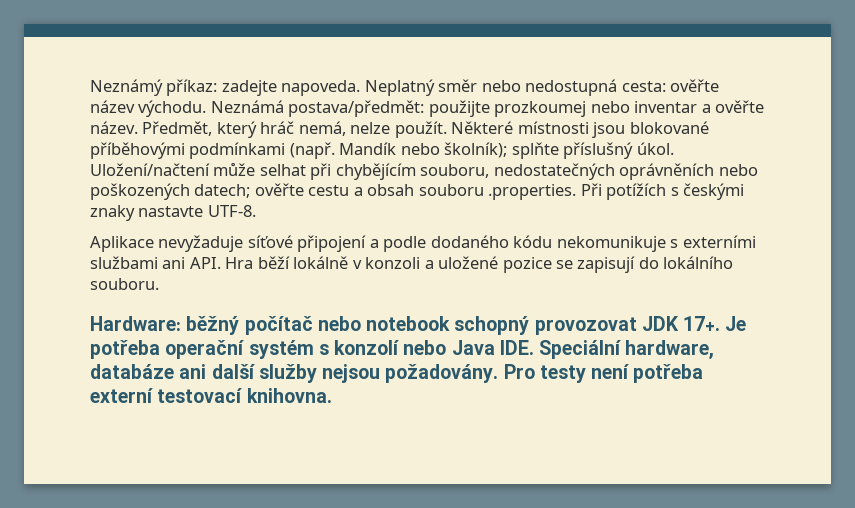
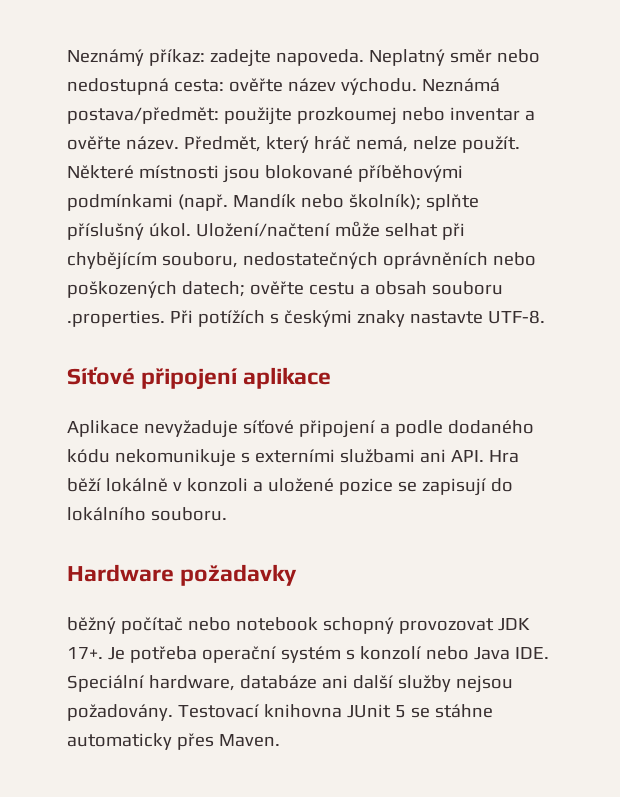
(256, 211) none -> [67,367,332,390] // Síťové připojení aplikace
[90,316,181,331] Hardware: -> [67,564,298,586] Hardware požadavky //
[503,364,704,383] [90,388,332,403] Pro testy není potřeba externí testovací knihovna. -> [177,704,493,718] [67,733,280,750] Testovací knihovna JUnit 5 se stáhne automaticky přes Maven.

